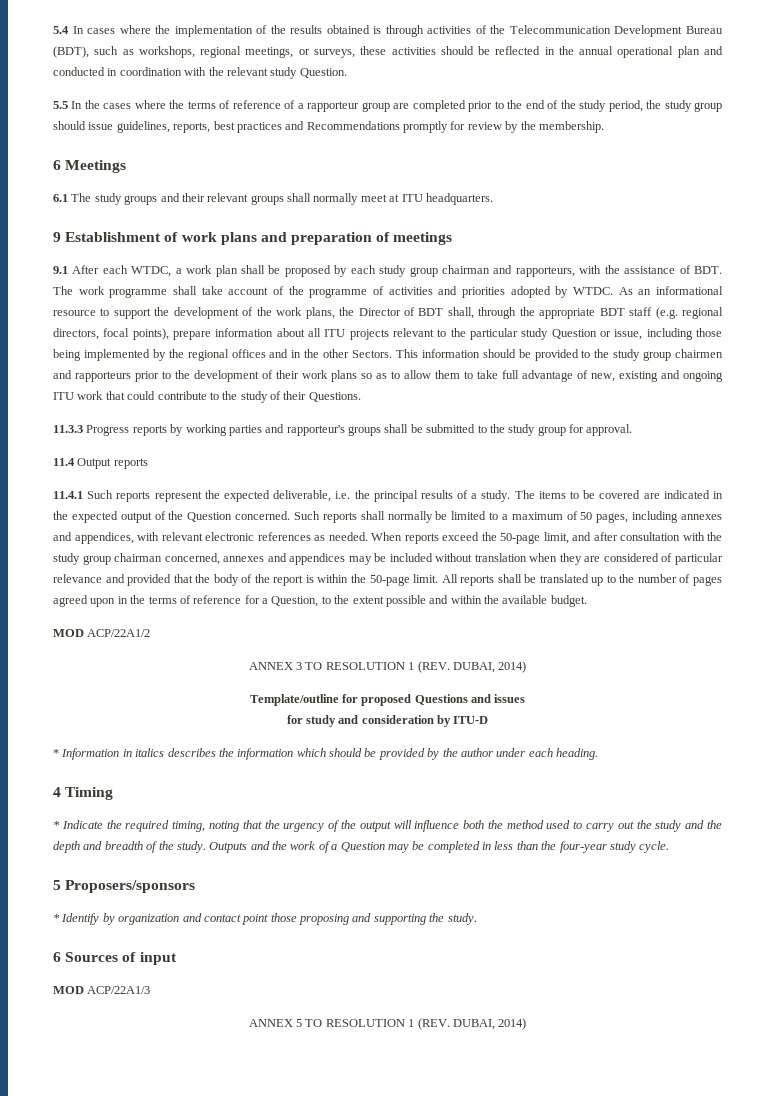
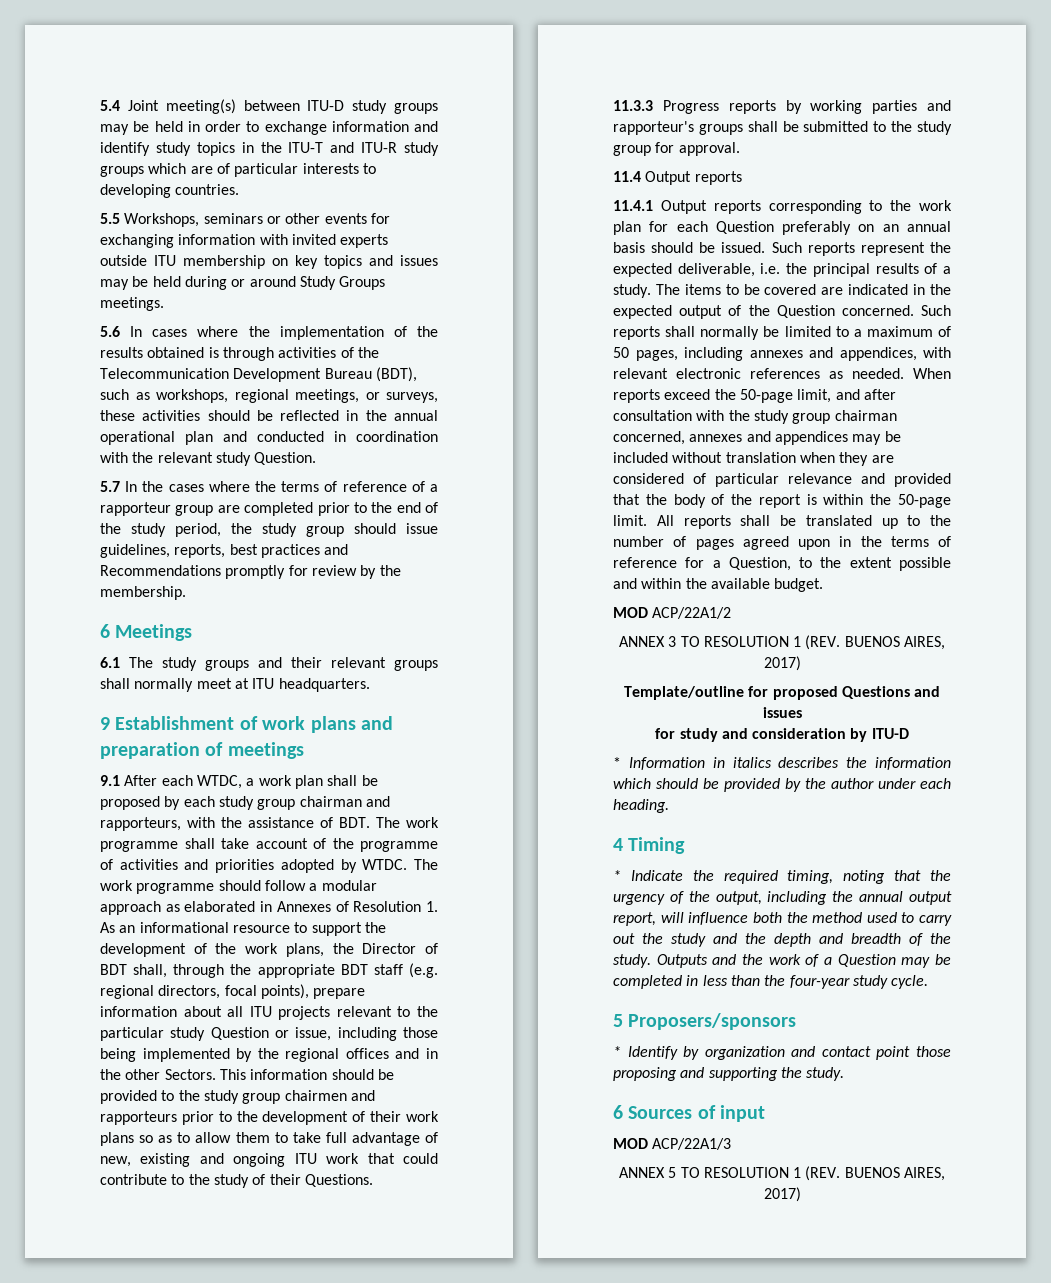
(69, 30) none -> [127,99,438,114] [100,121,438,135] [100,142,439,156] [100,163,376,177] [100,184,240,198] [100,213,390,227] [100,234,389,248] [100,255,438,269] [100,276,386,290] [100,297,164,311] [100,326,120,337] Joint meeting(s) between ITU-D study groups may be held in order to exchange information and identify study topics in the ITU-T and ITU-R study groups which are of particular interests to developing countries. // 5.5 Workshops, seminars or other events for exchanging information with invited experts outside ITU membership on key topics and issues may be held during or around Study Groups meetings. // 5.6
[53,101,68,109] 5.5 -> [100,481,120,492] 5.7
(614, 291) none -> [414,859,438,870] [100,880,377,894] [100,901,439,915] The work programme should follow a modular approach as elaborated in Annexes of Resolution 1.
(83, 495) none -> [660,200,952,214] [613,221,951,235] [613,242,766,253] Output reports corresponding to the work plan for each Question preferably on an annual basis should be issued.
[452,661,527,673] DUBAI, 2014) -> [844,636,946,650] [763,656,801,671] BUENOS AIRES, 2017)
[359,821,391,832] output -> [715,891,952,905] [613,912,656,926] output, including the annual output report,
[452,1018,527,1030] DUBAI, 2014) -> [844,1167,946,1181] [763,1187,801,1202] BUENOS AIRES, 2017)

